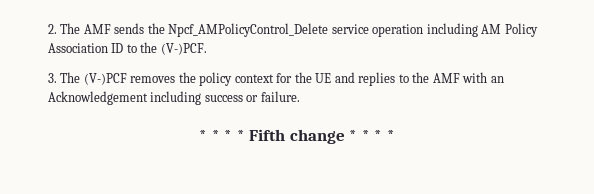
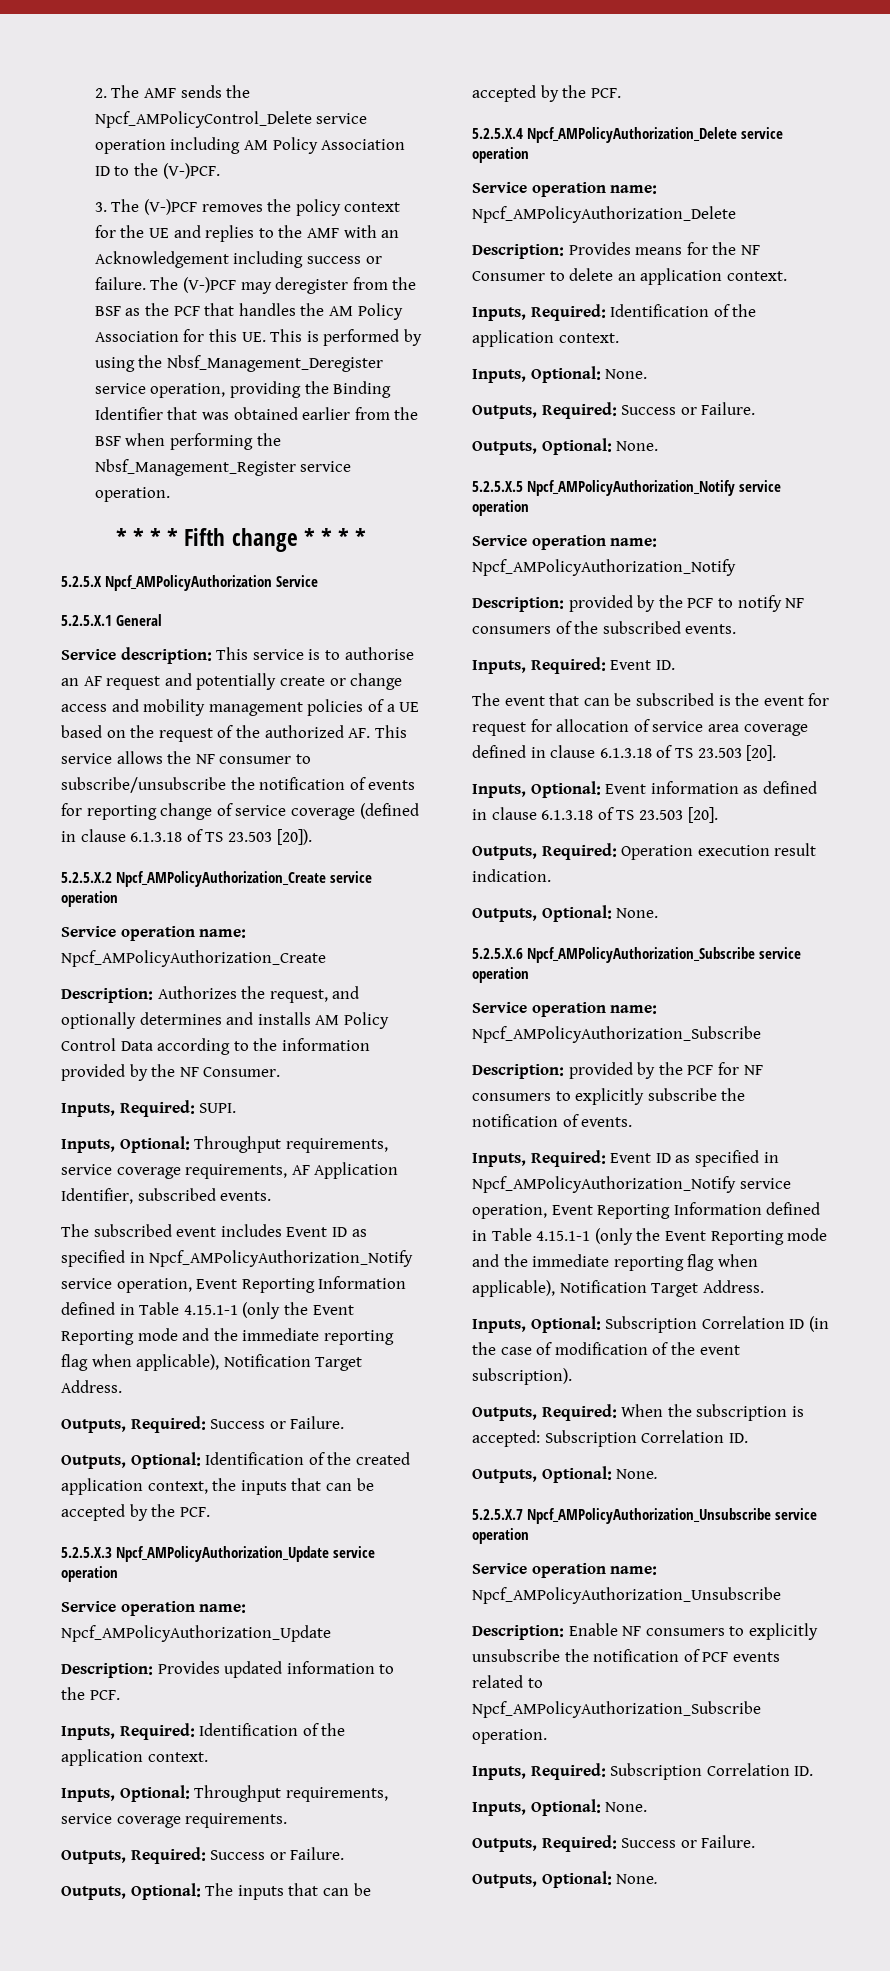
(300, 96) none -> [150,277,417,294] [94,303,403,320] [94,329,422,346] [94,355,383,372] [94,381,392,398] [94,407,419,420] [94,433,281,450] [94,459,352,476] [94,487,170,502] The (V-)PCF may deregister from the BSF as the PCF that handles the AM Policy Association for this UE. This is performed by using the Nbsf_Management_Deregister service operation, providing the Binding Identifier that was obtained earlier from the BSF when performing the Nbsf_Management_Register service operation.
(395, 135) none -> [61,575,319,591] [61,614,163,626] [61,647,414,664] [61,673,403,690] [61,699,420,716] [61,725,407,742] [61,751,311,764] [61,777,416,793] [61,803,419,820] [61,829,312,845] [61,871,373,887] [61,891,118,907] [61,926,247,941] [61,950,326,967] [61,986,360,1003] [61,1012,389,1029] [61,1038,370,1055] [61,1064,281,1081] [61,1100,237,1117] [61,1136,388,1153] [61,1162,399,1179] [61,1188,272,1204] [61,1224,367,1237] [61,1250,414,1267] [61,1276,407,1293] [61,1302,354,1319] [61,1328,394,1345] [61,1354,363,1371] [61,1380,122,1393] [61,1416,345,1433] [61,1452,410,1469] [61,1478,374,1495] [61,1504,210,1521] [61,1546,376,1562] [61,1566,118,1582] [61,1601,247,1616] [61,1625,331,1642] [61,1661,395,1678] [61,1687,120,1700] [61,1723,346,1740] [61,1749,208,1766] [61,1785,388,1802] [61,1813,288,1828] [61,1847,345,1864] [61,1883,371,1900] [472,85,621,102] [472,127,784,143] [472,147,529,163] [472,182,658,197] [472,206,736,223] [472,242,760,259] [472,268,787,285] [472,304,757,321] [472,330,619,347] [472,366,648,383] [472,402,756,419] [472,438,659,455] [472,480,782,496] [472,500,529,516] [472,535,658,550] [472,559,736,576] [472,595,805,612] [472,621,737,634] [472,657,675,674] [472,693,830,706] [472,719,808,736] [472,745,777,761] [472,781,817,798] [472,807,718,823] [472,843,817,860] [472,869,551,882] [472,905,659,922] [472,947,802,963] [472,967,529,983] [472,1002,658,1017] [472,1026,761,1043] [472,1062,763,1079] [472,1088,746,1105] [472,1114,633,1127] [472,1150,779,1167] [472,1176,791,1193] [472,1202,821,1219] [472,1228,828,1245] [472,1254,758,1271] [472,1280,764,1297] [472,1316,829,1333] [472,1342,740,1355] [472,1368,572,1385] [472,1404,804,1421] [472,1430,748,1447] [472,1466,659,1483] [472,1508,818,1524] [472,1528,529,1544] [472,1563,658,1578] [472,1587,781,1604] [472,1623,818,1640] [472,1649,780,1662] [472,1675,543,1688] [472,1701,761,1718] [472,1729,547,1744] [472,1763,814,1780] [472,1799,648,1816] [472,1835,756,1852] [472,1871,659,1888] // 5.2.5.X Npcf_AMPolicyAuthorization Service // 5.2.5.X.1 General // Service description: This service is to authorise an AF request and potentially create or change access and mobility management policies of a UE based on the request of the authorized AF. This service allows the NF consumer to subscribe/unsubscribe the notification of events for reporting change of service coverage (defined in clause 6.1.3.18 of TS 23.503 [20]). // 5.2.5.X.2 Npcf_AMPolicyAuthorization_Create service operation // Service operation name: Npcf_AMPolicyAuthorization_Create // Description: Authorizes the request, and optionally determines and installs AM Policy Control Data according to the information provided by the NF Consumer. // Inputs, Required: SUPI. // Inputs, Optional: Throughput requirements, service coverage requirements, AF Application Identifier, subscribed events. // The subscribed event includes Event ID as specified in Npcf_AMPolicyAuthorization_Notify service operation, Event Reporting Information defined in Table 4.15.1-1 (only the Event Reporting mode and the immediate reporting flag when applicable), Notification Target Address. // Outputs, Required: Success or Failure. // Outputs, Optional: Identification of the created application context, the inputs that can be accepted by the PCF. // 5.2.5.X.3 Npcf_AMPolicyAuthorization_Update service operation // Service operation name: Npcf_AMPolicyAuthorization_Update // Description: Provides updated information to the PCF. // Inputs, Required: Identification of the application context. // Inputs, Optional: Throughput requirements, service coverage requirements. // Outputs, Required: Success or Failure. // Outputs, Optional: The inputs that can be accepted by the PCF. // 5.2.5.X.4 Npcf_AMPolicyAuthorization_Delete service operation // Service operation name: Npcf_AMPolicyAuthorization_Delete // Description: Provides means for the NF Consumer to delete an application context. // Inputs, Required: Identification of the application context. // Inputs, Optional: None. // Outputs, Required: Success or Failure. // Outputs, Optional: None. // 5.2.5.X.5 Npcf_AMPolicyAuthorization_Notify service operation // Service operation name: Npcf_AMPolicyAuthorization_Notify // Description: provided by the PCF to notify NF consumers of the subscribed events. // Inputs, Required: Event ID. // The event that can be subscribed is the event for request for allocation of service area coverage defined in clause 6.1.3.18 of TS 23.503 [20]. // Inputs, Optional: Event information as defined in clause 6.1.3.18 of TS 23.503 [20]. // Outputs, Required: Operation execution result indication. // Outputs, Optional: None. // 5.2.5.X.6 Npcf_AMPolicyAuthorization_Subscribe service operation // Service operation name: Npcf_AMPolicyAuthorization_Subscribe // Description: provided by the PCF for NF consumers to explicitly subscribe the notification of events. // Inputs, Required: Event ID as specified in Npcf_AMPolicyAuthorization_Notify service operation, Event Reporting Information defined in Table 4.15.1-1 (only the Event Reporting mode and the immediate reporting flag when applicable), Notification Target Address. // Inputs, Optional: Subscription Correlation ID (in the case of modification of the event subscription). // Outputs, Required: When the subscription is accepted: Subscription Correlation ID. // Outputs, Optional: None. // 5.2.5.X.7 Npcf_AMPolicyAuthorization_Unsubscribe service operation // Service operation name: Npcf_AMPolicyAuthorization_Unsubscribe // Description: Enable NF consumers to explicitly unsubscribe the notification of PCF events related to Npcf_AMPolicyAuthorization_Subscribe operation. // Inputs, Required: Subscription Correlation ID. // Inputs, Optional: None. // Outputs, Required: Success or Failure. // Outputs, Optional: None.

